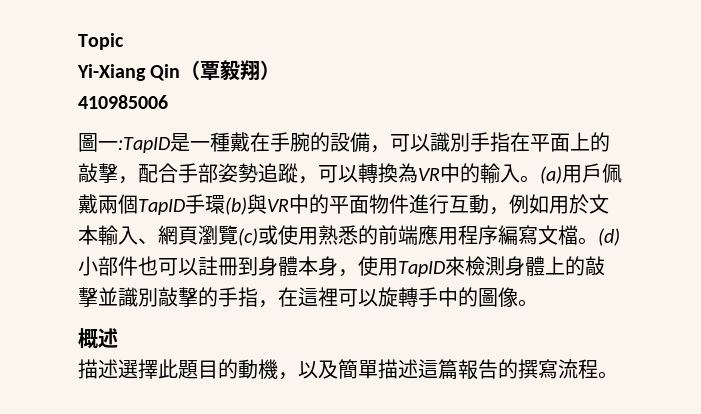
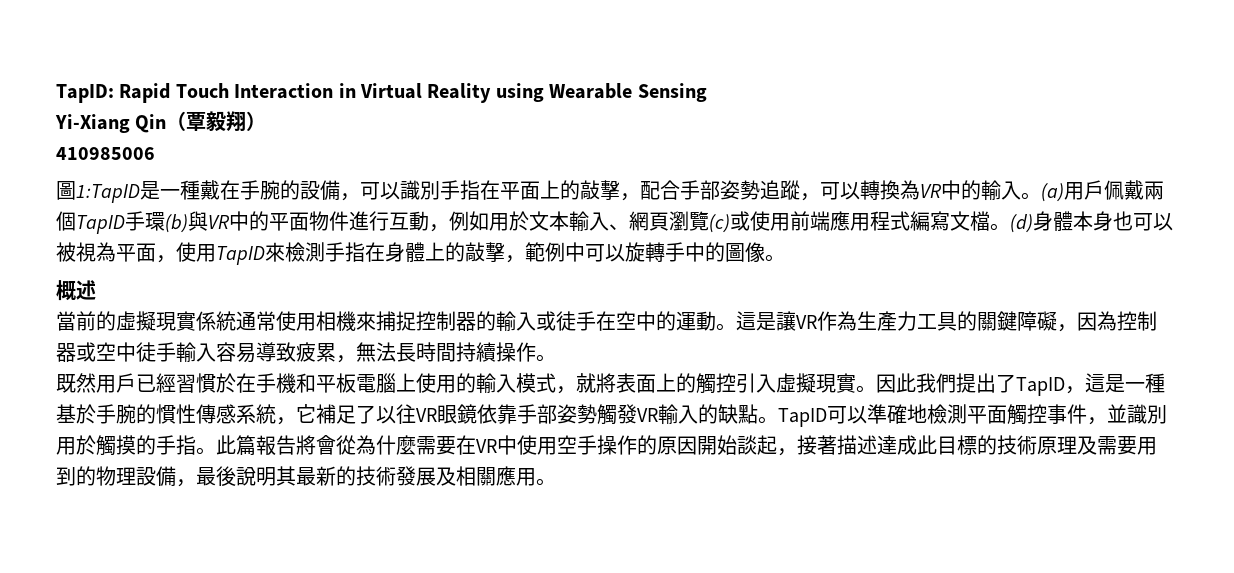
[78,33,124,50] Topic -> [56,83,707,103] TapID: Rapid Touch Interaction in Virtual Reality using Wearable Sensing
[98,137,170,153] 一:TapID -> [76,184,140,203] 1:TapID
[318,225,378,245] 熟悉的 -> (790, 222) none
[478,225,498,245] 序 -> [890,211,910,231] 式
[78,256,338,276] 小部件也可以註冊到身體本身 -> [1033,211,1173,231] [56,242,156,262] 身體本身也可以被視為平面
(505, 266) none -> [325,242,385,262] 手指在
[98,287,338,308] 並識別敲擊的手指，在這裡 -> [505,242,585,263] ，範例中
[78,359,598,380] 描述選擇此題目的動機，以及簡單描述這篇報告的撰寫流程 -> [56,311,1157,332] [56,342,556,363] [56,373,1165,396] [56,404,1167,427] [56,435,1157,456] [56,466,536,487] 當前的虛擬現實係統通常使用相機來捕捉控制器的輸入或徒手在空中的運動。這是讓VR作為生產力工具的關鍵障礙，因為控制器或空中徒手輸入容易導致疲累，無法長時間持續操作。 // 既然用戶已經習慣於在手機和平板電腦上使用的輸入模式，就將表面上的觸控引入虛擬現實。因此我們提出了TapID，這是一種基於手腕的慣性傳感系統，它補足了以往VR眼鏡依靠手部姿勢觸發VR輸入的缺點。TapID可以準確地檢測平面觸控事件，並識別用於觸摸的手指。此篇報告將會從為什麼需要在VR中使用空手操作的原因開始談起，接著描述達成此目標的技術原理及需要用到的物理設備，最後說明其最新的技術發展及相關應用

